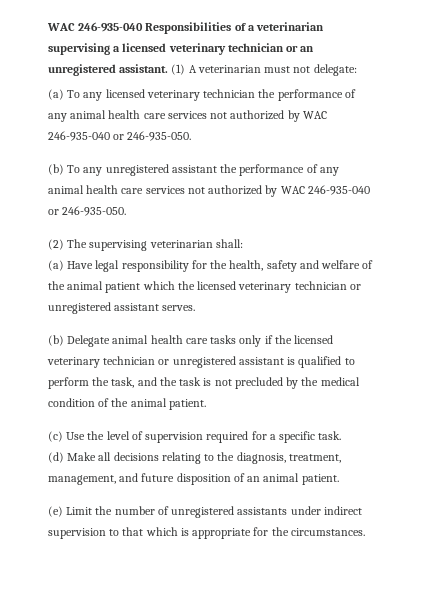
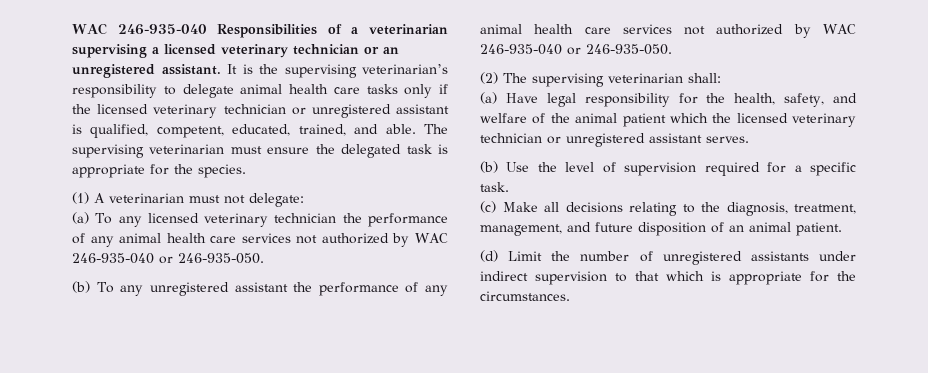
(169, 68) none -> [227,64,448,78] [72,84,448,98] [72,104,449,118] [72,124,448,138] [72,144,448,158] [72,164,246,178] It is the supervising veterinarian’s responsibility to delegate animal health care tasks only if the licensed veterinary technician or unregistered assistant is qualified, competent, educated, trained, and able. The supervising veterinarian must ensure the delegated task is appropriate for the species. //
[266,260,297,272] safety -> [784,93,825,107] safety,
[67,335,334,347] [47,356,355,368] [48,377,360,389] [48,398,206,410] [48,431,63,442] Delegate animal health care tasks only if the licensed veterinary technician or unregistered assistant is qualified to perform the task, and the task is not precluded by the medical condition of the animal patient. // (c) -> (498, 167) none
[48,452,64,463] (d) -> [480,201,496,213] (c)
[48,506,63,517] (e) -> [480,250,498,262] (d)

